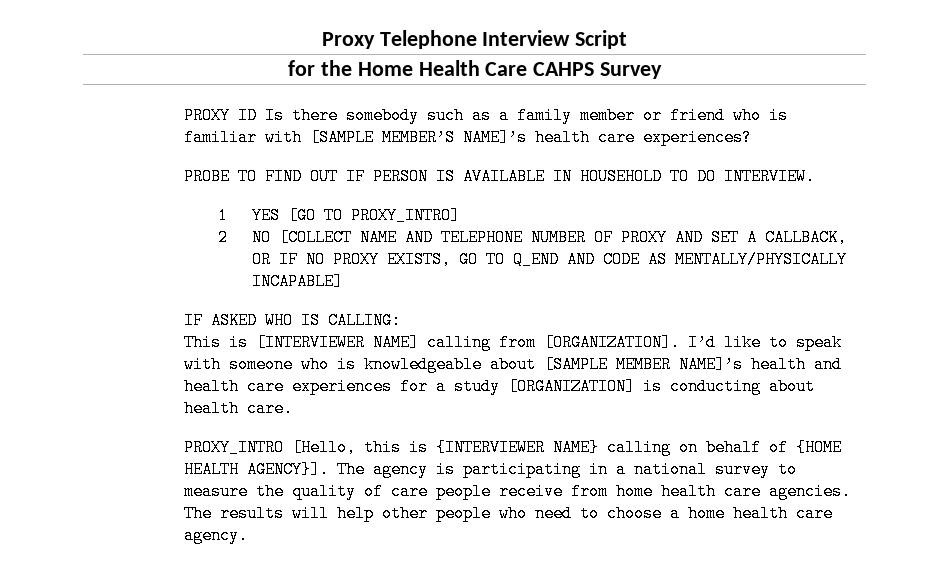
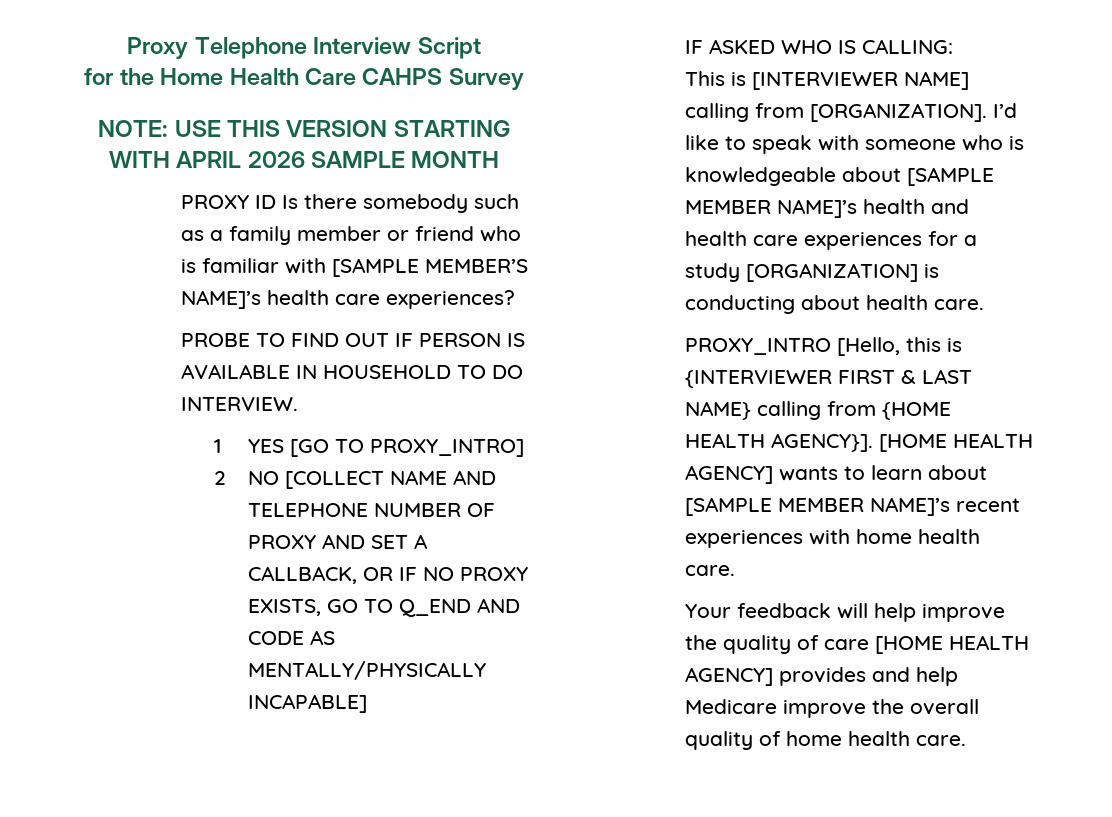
(662, 70) none -> [98,120,510,137] [108,151,500,168] // NOTE: USE THIS VERSION STARTING WITH APRIL 2026 SAMPLE MONTH
[553,439,843,456] [184,461,798,478] [184,483,852,500] [184,505,834,522] [184,527,249,544] NAME} calling on behalf of {HOME HEALTH AGENCY}]. The agency is participating in a national survey to measure the quality of care people receive from home health care agencies. The results will help other people who need to choose a home health care agency. -> [838,369,973,384] [685,401,952,420] [685,433,1034,452] [685,465,988,484] [685,497,1021,516] [685,529,981,548] [685,565,736,576] [685,603,1006,622] [685,635,1030,654] [685,667,959,686] [685,699,980,718] [685,731,967,750] FIRST & LAST NAME} calling from {HOME HEALTH AGENCY}]. [HOME HEALTH AGENCY] wants to learn about [SAMPLE MEMBER NAME]’s recent experiences with home health care. // Your feedback will help improve the quality of care [HOME HEALTH AGENCY] provides and help Medicare improve the overall quality of home health care.

